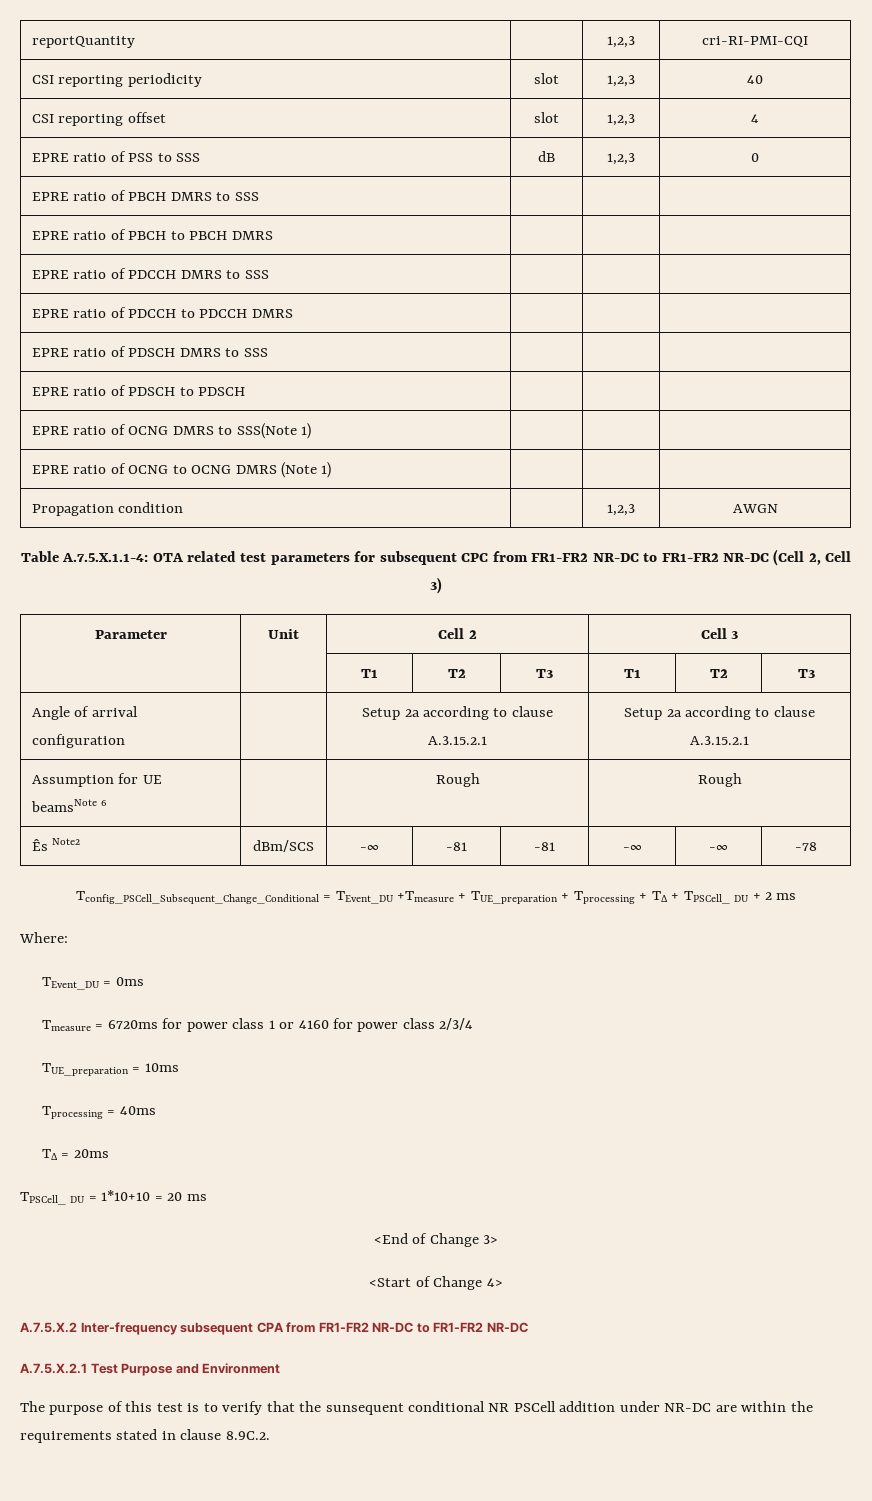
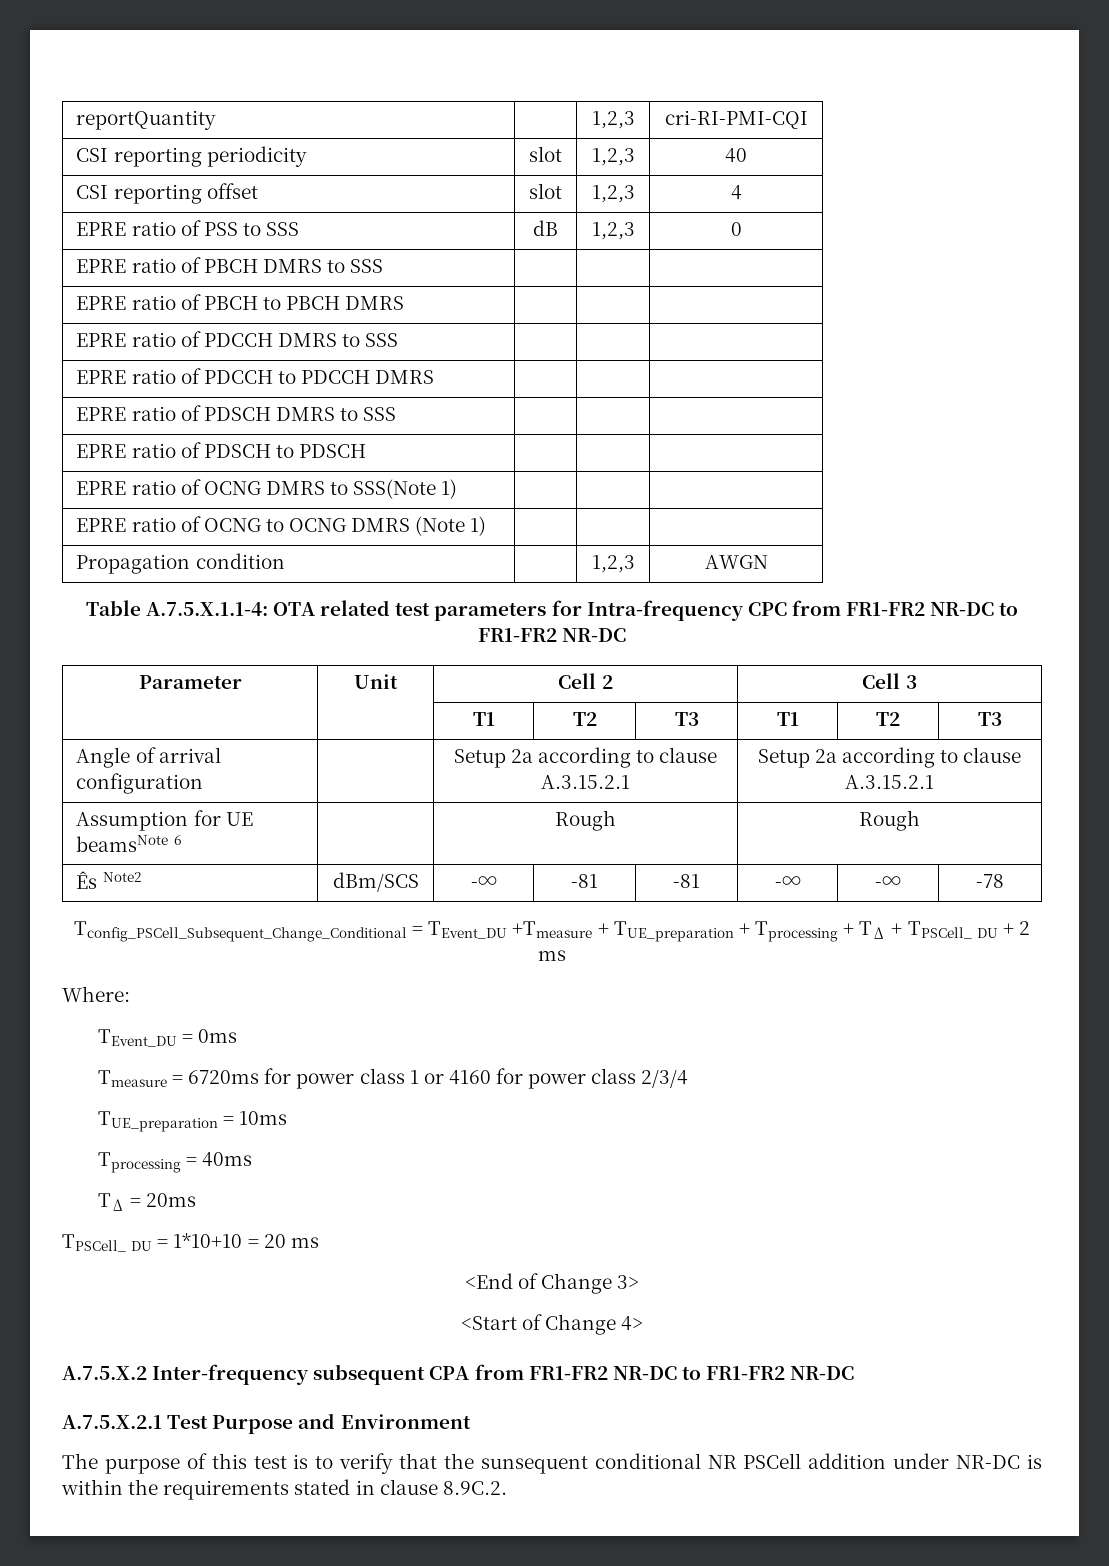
[379,551,457,565] subsequent -> [586,600,744,621] Intra-frequency
[773,549,852,566] [430,577,442,594] (Cell 2, Cell 3) -> (627, 635) none
[715,1405,737,1412] are -> [1027,1454,1042,1469] is

